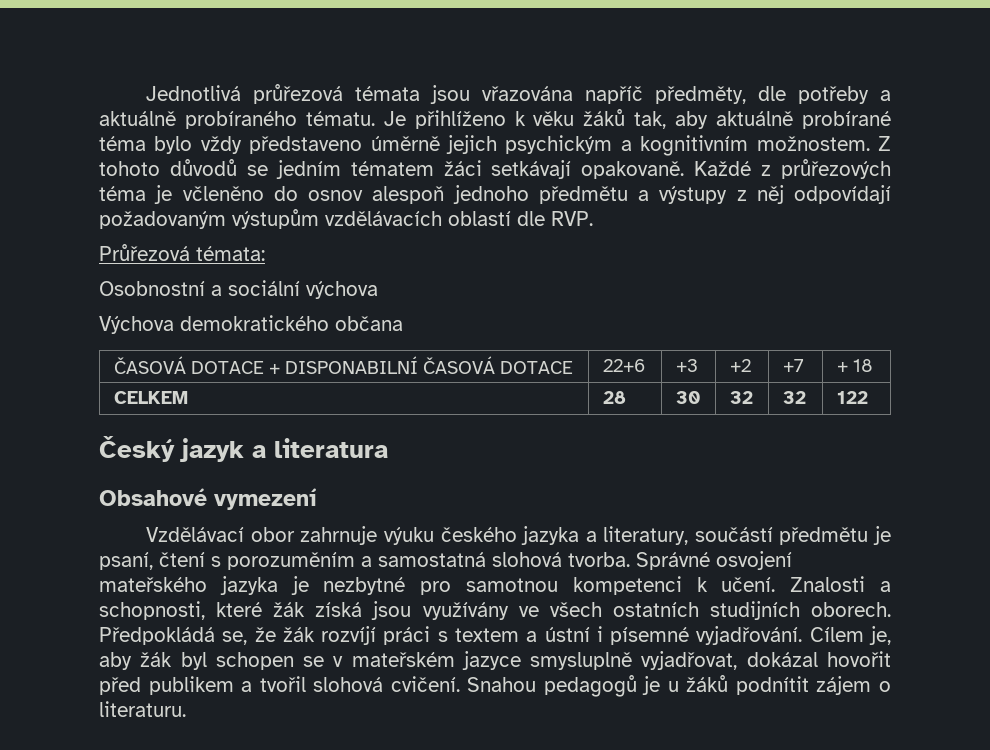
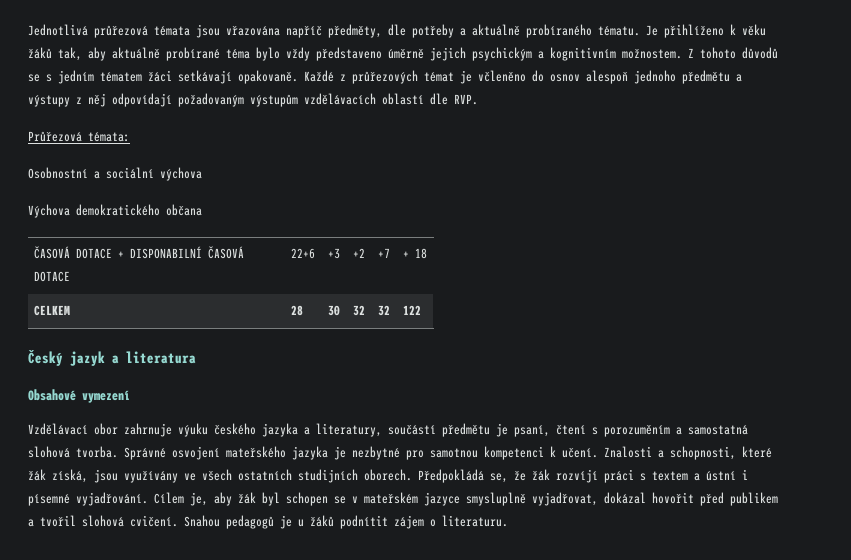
(268, 170) none -> [46,74,52,82] s
[99,186,146,201] téma -> [424,72,454,82] témat
[315,602,363,617] získá -> [52,469,88,483] získá,

